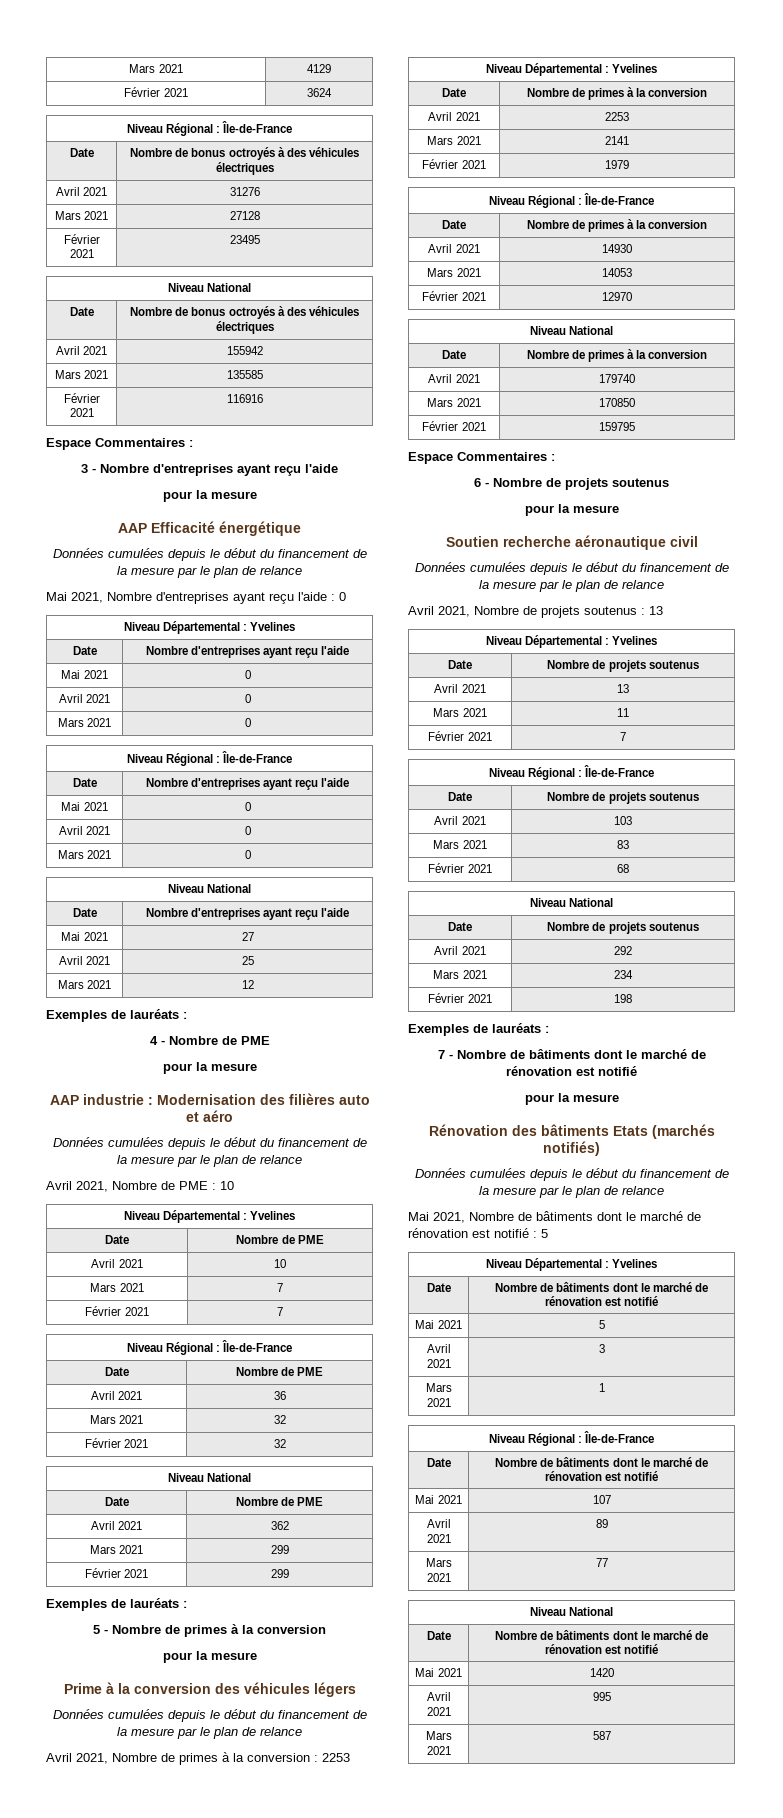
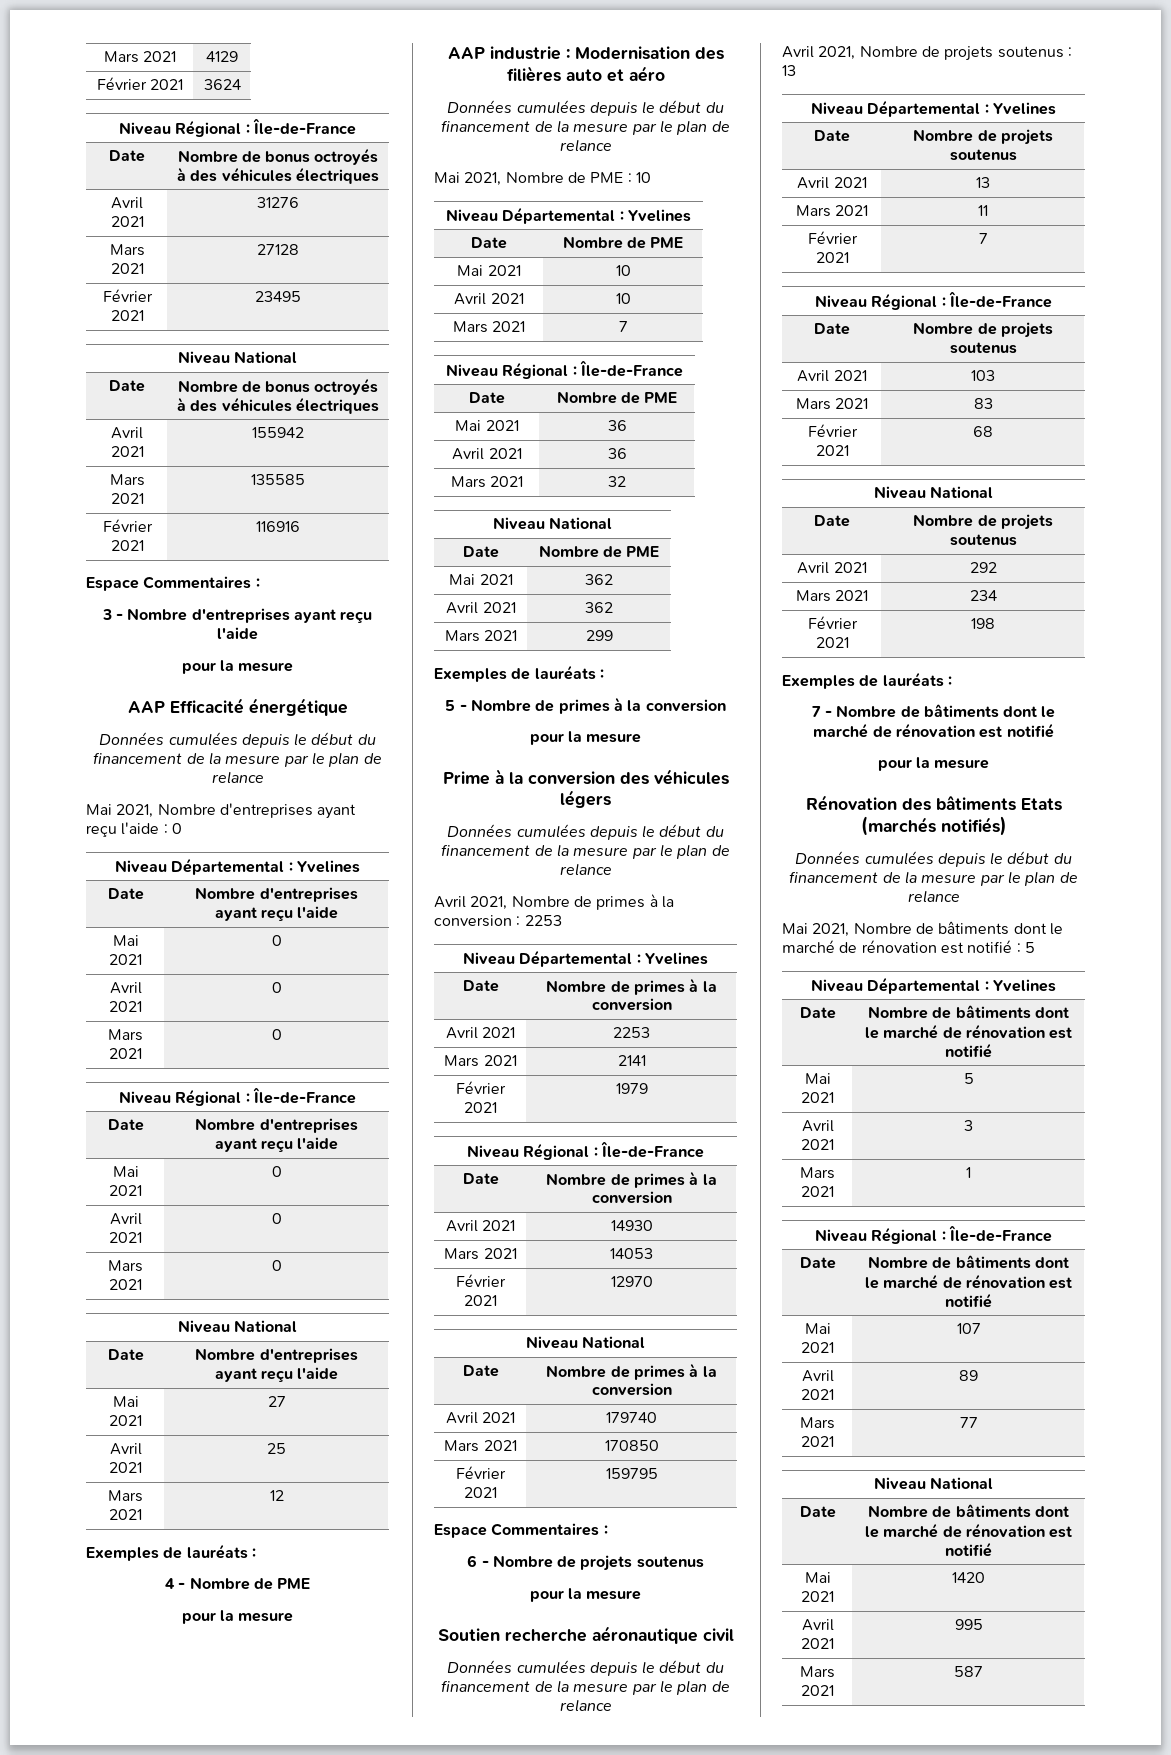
[46,1181,72,1190] Avril -> [434,172,460,183] Mai
(324, 1239) none -> [457,265,521,276] [615,265,631,276] // Mai 2021 | 10
[85,1306,149,1316] [277,1307,283,1316] // Février 2021 | 7 -> (628, 326) none
(324, 1371) none -> [455,420,519,431] [607,420,627,431] // Mai 2021 | 36
[84,1438,149,1448] [273,1439,286,1448] // Février 2021 | 32 -> (626, 481) none
(324, 1501) none -> [449,574,513,585] [585,574,613,585] // Mai 2021 | 362
[84,1568,149,1578] [270,1569,289,1578] // Février 2021 | 299 -> (613, 635) none

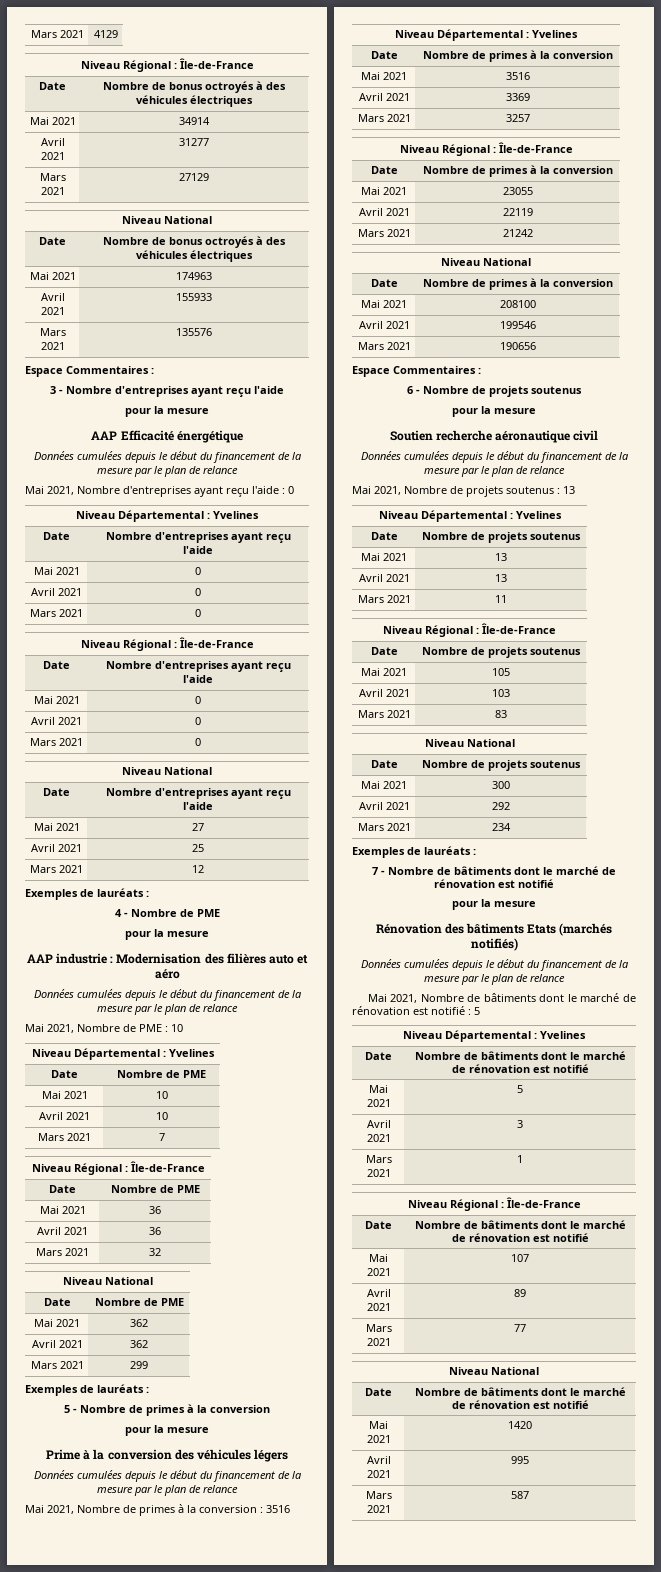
[96,77,184,90] [203,79,241,90] // Février 2021 | 3624 -> (118, 34) none
[111,197,143,209] [110,216,144,227] [257,197,299,208] [109,244,145,256] [110,263,144,274] [257,244,299,255] [102,289,153,302] [110,310,144,321] [255,291,301,302] // Avril 2021 | 31276 // Mars 2021 | 27128 // Février 2021 | 23495 -> [29,117,76,125] [179,117,210,125] [40,138,65,146] [40,152,65,160] [179,138,209,146] [39,173,66,181] [40,187,65,195] [179,173,209,181] // Mai 2021 | 34914 // Avril 2021 | 31277 // Mars 2021 | 27129
[111,427,143,439] [110,446,144,457] [252,427,304,438] [109,474,145,486] [110,493,144,504] [251,474,305,485] [102,519,153,532] [110,540,144,551] [256,521,300,532] // Avril 2021 | 155942 // Mars 2021 | 135585 // Février 2021 | 116916 -> [29,272,76,280] [176,272,212,280] [40,293,65,301] [40,307,65,315] [176,293,212,301] [39,328,66,336] [40,342,65,350] [176,328,212,336] // Mai 2021 | 174963 // Avril 2021 | 155933 // Mars 2021 | 135576
[434,896,466,908] Avril -> [25,1505,44,1513] Mai
[524,915,562,926] 2253 -> [266,1505,290,1513] 3516
[445,1027,516,1039] [613,1027,650,1038] [444,1055,517,1067] [617,1055,646,1066] [456,1081,506,1094] [464,1102,497,1113] [615,1083,648,1094] // Avril 2021 | 2253 // Mars 2021 | 2141 // Février 2021 | 1979 -> [361,72,407,80] [505,72,530,80] [358,93,410,101] [505,93,530,101] [357,114,411,122] [505,114,530,122] // Mai 2021 | 3516 // Avril 2021 | 3369 // Mars 2021 | 3257
[445,1220,516,1232] [610,1220,653,1231] [444,1248,517,1260] [610,1248,653,1259] [456,1274,506,1287] [464,1295,497,1306] [610,1276,653,1287] // Avril 2021 | 14930 // Mars 2021 | 14053 // Février 2021 | 12970 -> [361,187,407,195] [502,187,533,195] [358,208,410,216] [502,208,533,216] [357,229,411,237] [502,229,533,237] // Mai 2021 | 23055 // Avril 2021 | 22119 // Mars 2021 | 21242
[445,1412,516,1424] [606,1412,657,1423] [444,1440,517,1452] [604,1440,659,1451] [456,1466,506,1479] [464,1487,497,1498] [605,1468,658,1479] // Avril 2021 | 179740 // Mars 2021 | 170850 // Février 2021 | 159795 -> [361,300,407,308] [499,300,536,308] [358,321,410,329] [499,321,536,329] [357,342,411,350] [499,342,536,350] // Mai 2021 | 208100 // Avril 2021 | 199546 // Mars 2021 | 190656
[782,46,814,58] Avril -> [352,486,371,494] Mai
(1017, 155) none -> [361,553,407,561] [495,553,507,561] // Mai 2021 | 13
[807,231,858,244] [815,252,849,263] [978,233,988,244] // Février 2021 | 7 -> (507, 599) none
(1017, 348) none -> [361,668,407,676] [492,668,510,676] // Mai 2021 | 105
[807,424,858,437] [815,445,849,456] [973,426,993,437] // Février 2021 | 68 -> (507, 714) none
(1017, 540) none -> [361,781,407,789] [492,781,510,789] // Mai 2021 | 300
[807,616,858,629] [815,637,849,648] [971,618,995,629] // Février 2021 | 198 -> (511, 827) none

